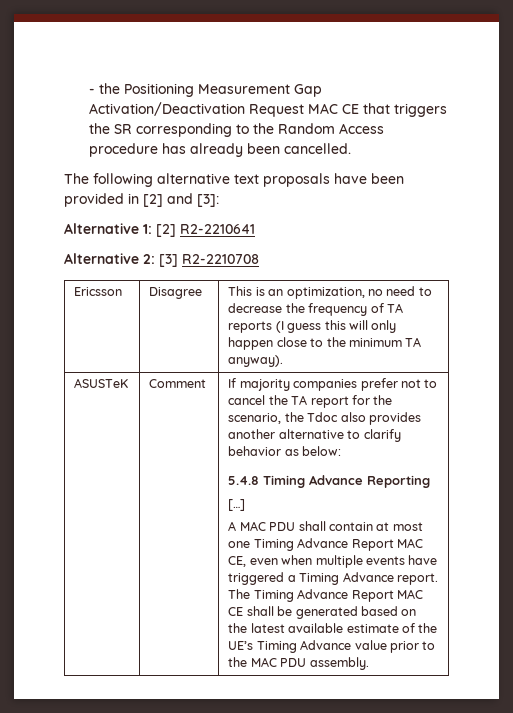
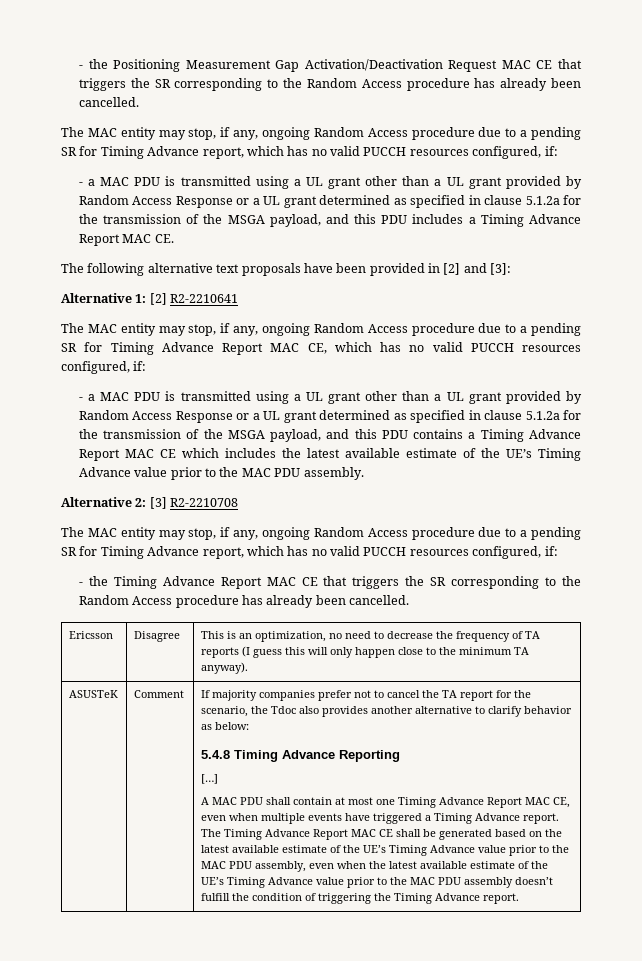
(352, 148) none -> [61,127,581,140] [61,146,558,159] [78,176,582,189] [78,195,581,208] [78,214,582,227] [78,234,174,246] // The MAC entity may stop, if any, ongoing Random Access procedure due to a pending SR for Timing Advance report, which has no valid PUCCH resources configured, if: // - a MAC PDU is transmitted using a UL grant other than a UL grant provided by Random Access Response or a UL grant determined as specified in clause 5.1.2a for the transmission of the MSGA payload, and this PDU includes a Timing Advance Report MAC CE.
[64,253,259,267] Alternative 2: [3] R2-2210708 -> [61,323,581,336] [61,342,581,355] [61,361,147,374] [78,391,582,404] [78,410,581,423] [78,429,581,442] [78,448,581,461] [78,467,364,480] [61,497,239,509] [61,527,581,540] [61,546,558,559] [78,576,582,589] [78,595,410,608] The MAC entity may stop, if any, ongoing Random Access procedure due to a pending SR for Timing Advance Report MAC CE, which has no valid PUCCH resources configured, if: // - a MAC PDU is transmitted using a UL grant other than a UL grant provided by Random Access Response or a UL grant determined as specified in clause 5.1.2a for the transmission of the MSGA payload, and this PDU contains a Timing Advance Report MAC CE which includes the latest available estimate of the UE’s Timing Advance value prior to the MAC PDU assembly. // Alternative 2: [3] R2-2210708 // The MAC entity may stop, if any, ongoing Random Access procedure due to a pending SR for Timing Advance report, which has no valid PUCCH resources configured, if: // - the Timing Advance Report MAC CE that triggers the SR corresponding to the Random Access procedure has already been cancelled.
[309,657,369,670] assembly. -> [254,861,548,872] [200,877,553,888] [200,893,519,904] assembly, even when the latest available estimate of the UE’s Timing Advance value prior to the MAC PDU assembly doesn’t fulfill the condition of triggering the Timing Advance report.

